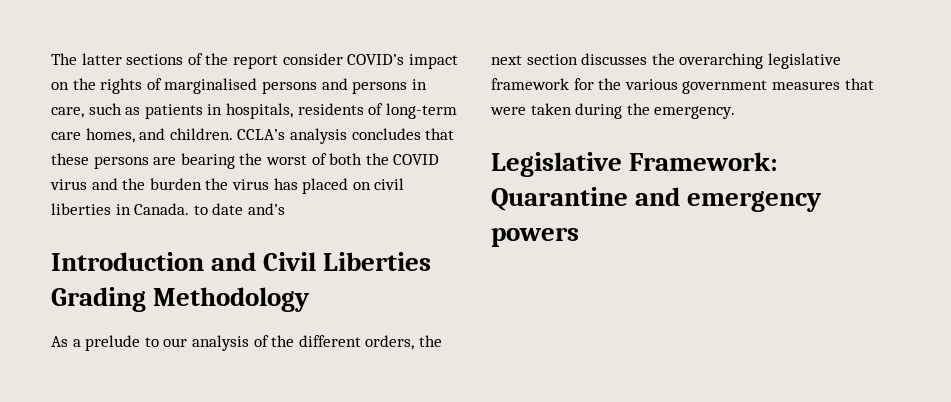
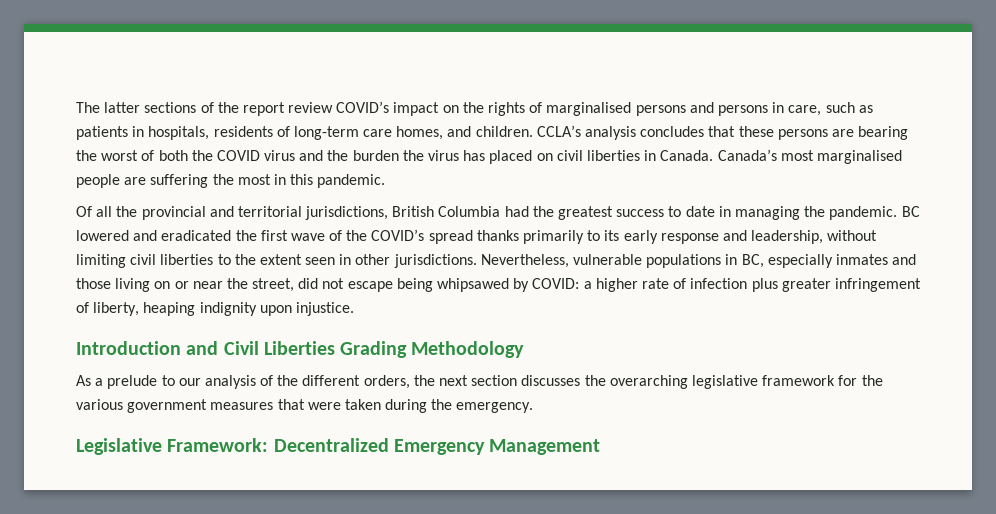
[282,53,343,65] consider -> [288,102,334,113] review
[193,203,285,215] to date and’s -> [717,149,902,164] [76,174,386,188] [76,206,920,220] [76,229,878,244] [76,254,917,268] [76,278,921,292] [76,302,354,316] Canada’s most marginalised people are suffering the most in this pandemic. // Of all the provincial and territorial jurisdictions, British Columbia had the greatest success to date in managing the pandemic. BC lowered and eradicated the first wave of the COVID’s spread thanks primarily to its early response and leadership, without limiting civil liberties to the extent seen in other jurisdictions. Nevertheless, vulnerable populations in BC, especially inmates and those living on or near the street, did not escape being whipsawed by COVID: a higher rate of infection plus greater infringement of liberty, heaping indignity upon injustice.
[491,187,823,212] [491,227,579,247] Quarantine and emergency powers -> [273,438,601,455] Decentralized Emergency Management

